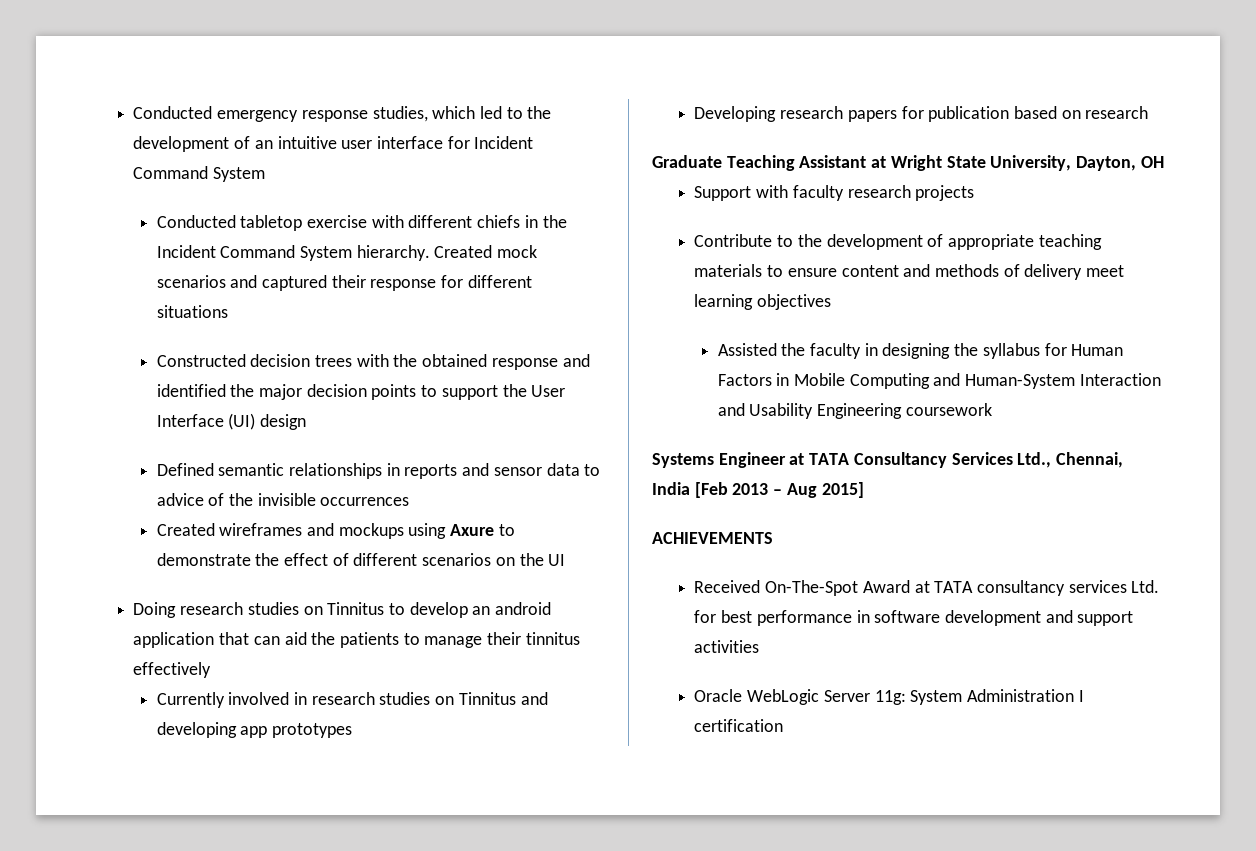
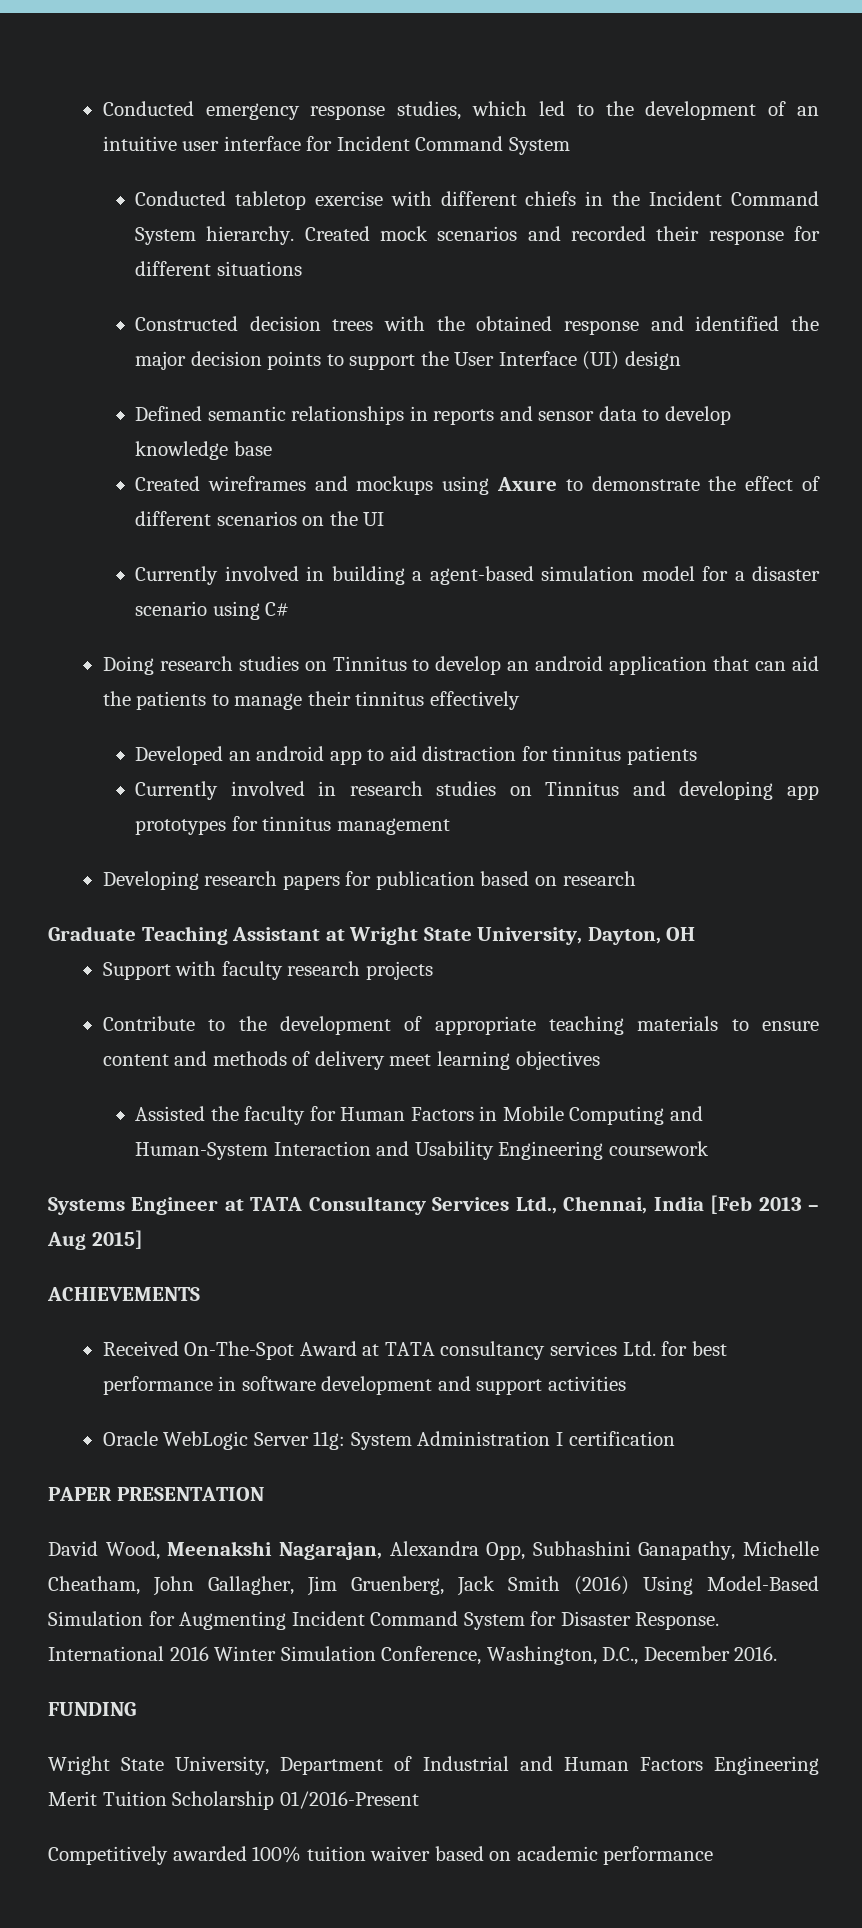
[261,275,327,291] captured -> [571,226,647,241] recorded
[156,493,410,506] advice of the invisible occurrences -> [664,406,731,425] [135,441,272,460] develop knowledge base
(566, 560) none -> [135,566,820,585] [135,601,290,620] // Currently involved in building a agent-based simulation model for a disaster scenario using C#
(212, 670) none -> [135,746,697,765] // Developed an android app to aid distraction for tinnitus patients
(352, 730) none -> [231,816,450,835] for tinnitus management
[864,343,1040,359] in designing the syllabus -> (306, 1115) none
(784, 725) none -> [48,1487,264,1501] [48,1541,819,1560] [48,1576,819,1596] [48,1611,720,1630] [48,1646,778,1665] [48,1702,136,1716] [48,1756,820,1775] [48,1791,419,1810] [48,1846,714,1865] // PAPER PRESENTATION // David Wood, Meenakshi Nagarajan, Alexandra Opp, Subhashini Ganapathy, Michelle Cheatham, John Gallagher, Jim Gruenberg, Jack Smith (2016) Using Model-Based Simulation for Augmenting Incident Command System for Disaster Response. International 2016 Winter Simulation Conference, Washington, D.C., December 2016. // FUNDING // Wright State University, Department of Industrial and Human Factors Engineering Merit Tuition Scholarship 01/2016-Present // Competitively awarded 100% tuition waiver based on academic performance

